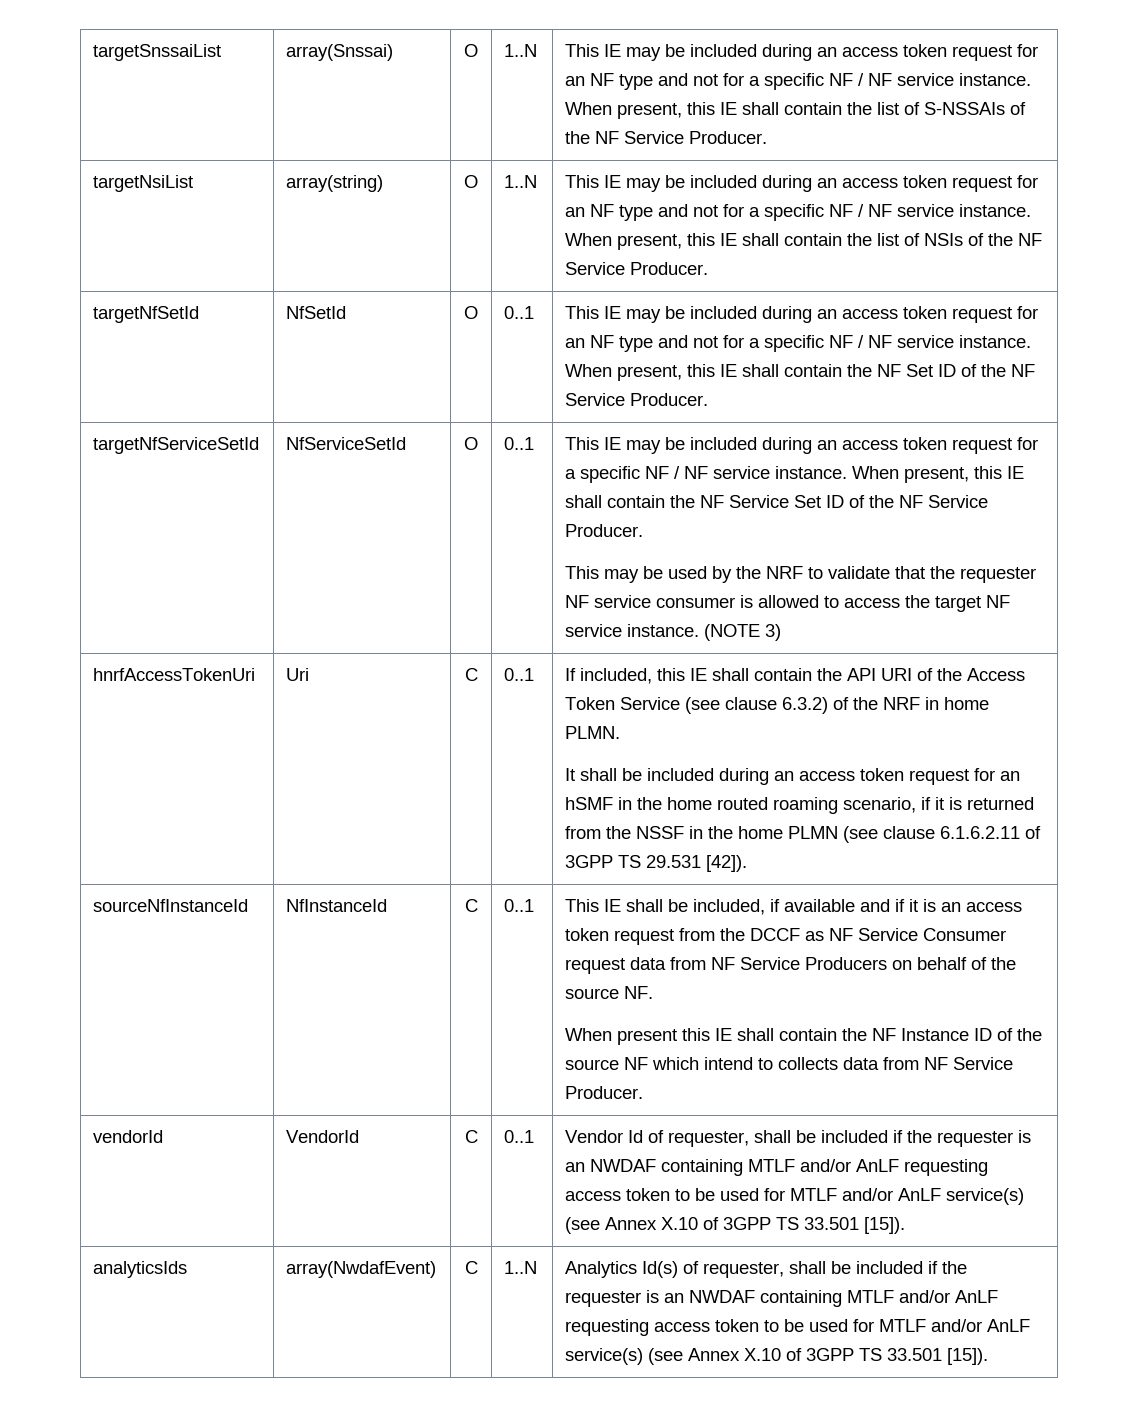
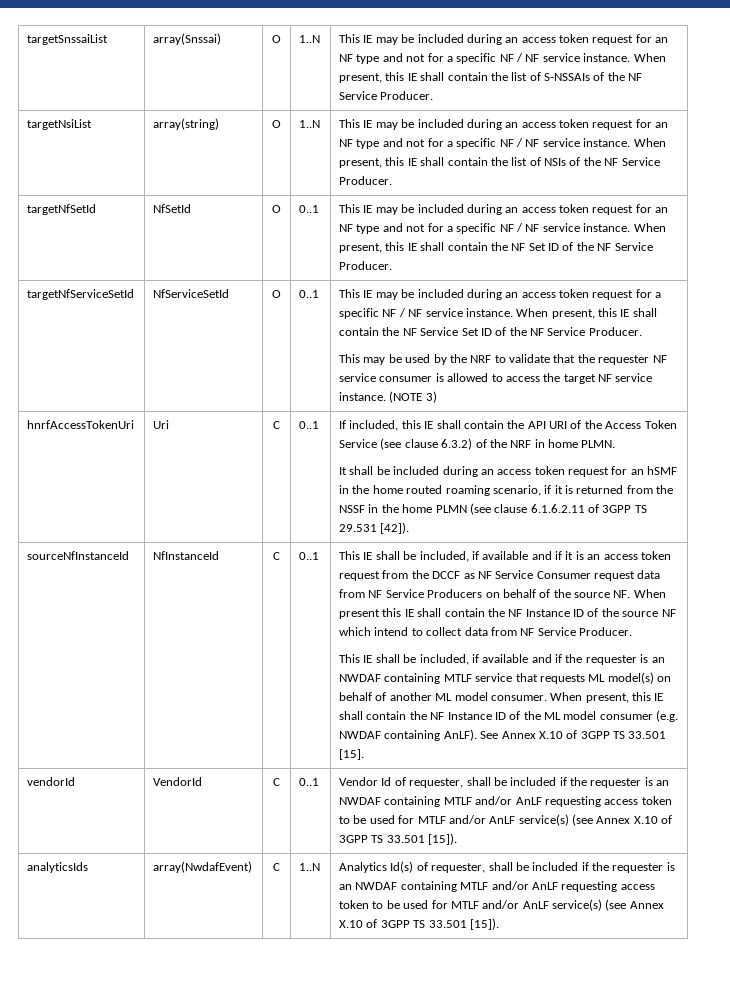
(654, 992) // -> (631, 594) none
[778,1057,839,1070] collects -> [426,627,463,636] collect
(644, 1092) none -> [339,654,665,665] [339,672,672,684] [339,692,664,703] [339,710,679,722] [339,729,667,741] [339,749,365,760] // This IE shall be included, if available and if the requester is an NWDAF containing MTLF service that requests ML model(s) on behalf of another ML model consumer. When present, this IE shall contain the NF Instance ID of the ML model consumer (e.g. NWDAF containing AnLF). See Annex X.10 of 3GPP TS 33.501 [15].

